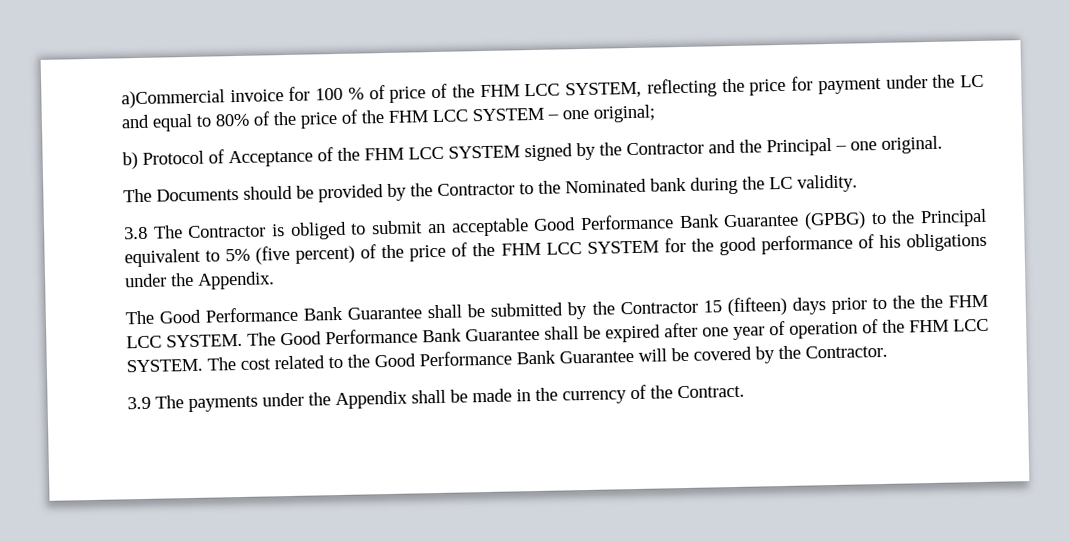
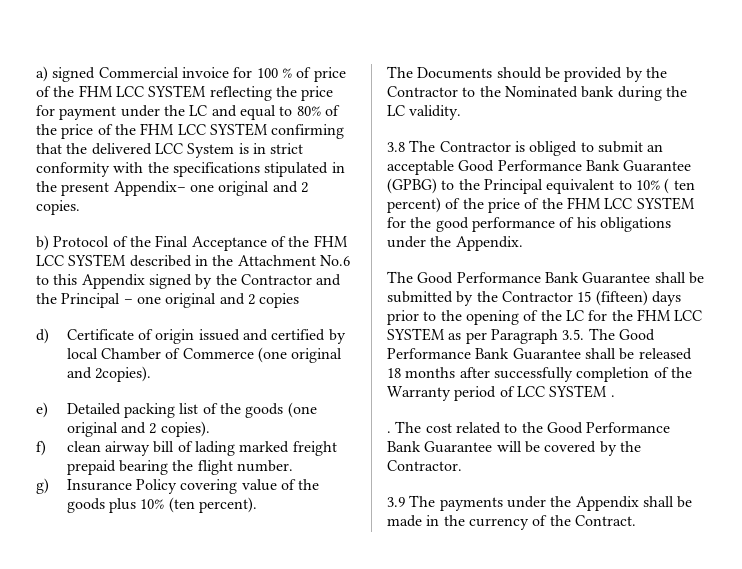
[121,89,225,109] а)Commercial -> [36,66,179,82] а) signed Commercial
[565,81,643,99] SYSTEM, -> [148,85,207,98] SYSTEM
[547,104,656,123] – one original; -> [271,124,345,139] [36,143,304,158] [36,162,345,177] [36,181,308,196] [36,200,80,215] confirming that the delivered LCC System is in strict conformity with the specifications stipulated in the present Appendix– one original and 2 copies.
(225, 156) none -> [129,235,189,247] the Final
(520, 152) none -> [129,255,350,267] [36,274,145,289] described in the Attachment No.6 to this Appendix
[881,135,943,154] original. -> [165,293,300,308] [36,328,346,344] [66,347,343,363] [66,366,151,382] [36,402,317,418] [66,421,210,437] [36,440,337,456] [66,460,293,475] [36,478,320,494] [66,497,257,513] original and 2 copies // d) Certificate of origin issued and certified by local Chamber of Commerce (one original and 2copies). // e) Detailed packing list of the goods (one original and 2 copies). // f) clean airway bill of lading marked freight prepaid bearing the flight number. // g) Insurance Policy covering value of the goods plus 10% (ten percent).
[225,245,291,265] 5% (five -> [635,178,695,194] 10% ( ten
[919,294,988,309] [126,318,989,349] [126,358,203,373] the FHM LCC SYSTEM. The Good Performance Bank Guarantee shall be expired after one year of operation of the FHM LCC SYSTEM. -> [465,309,703,325] [387,328,655,344] [387,348,692,360] [387,367,692,382] [387,385,615,401] [387,431,391,433] opening of the LC for the FHM LCC SYSTEM as per Paragraph 3.5. The Good Performance Bank Guarantee shall be released 18 months after successfully completion of the Warranty period of LCC SYSTEM . // .

